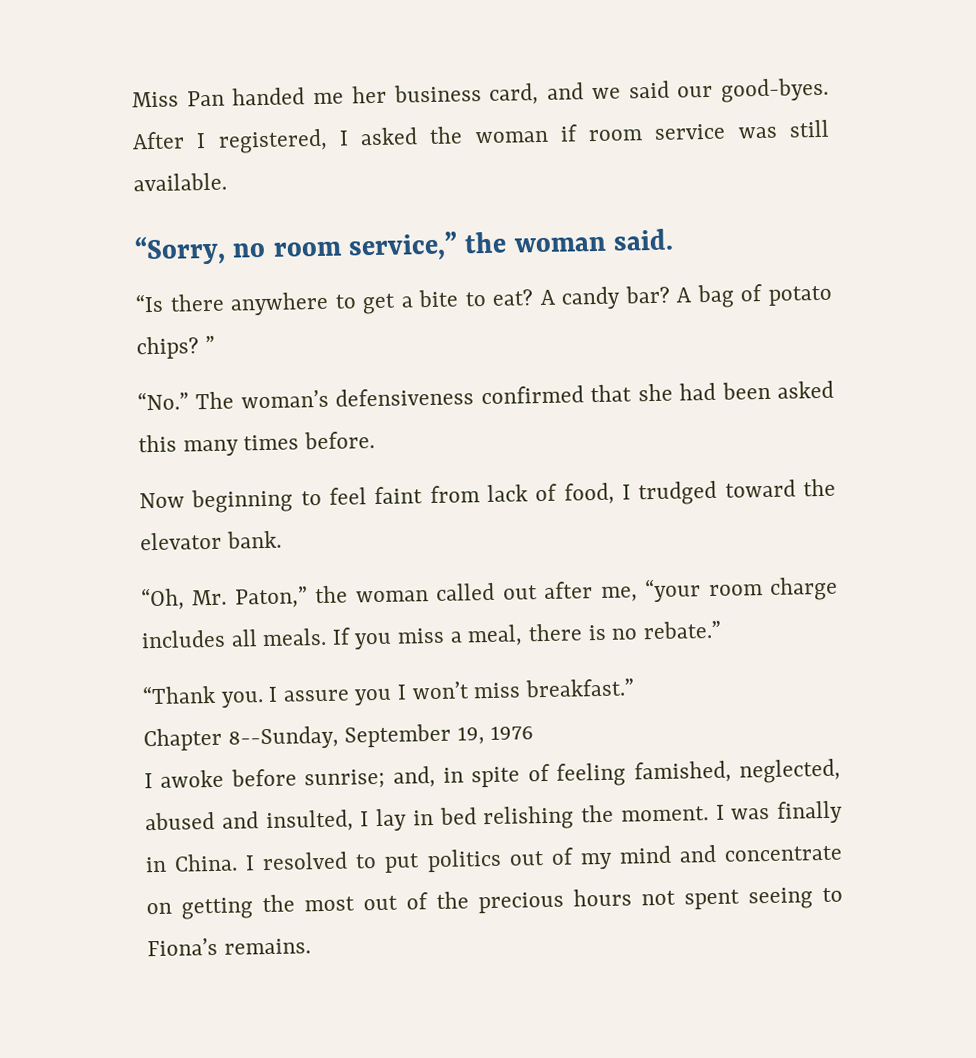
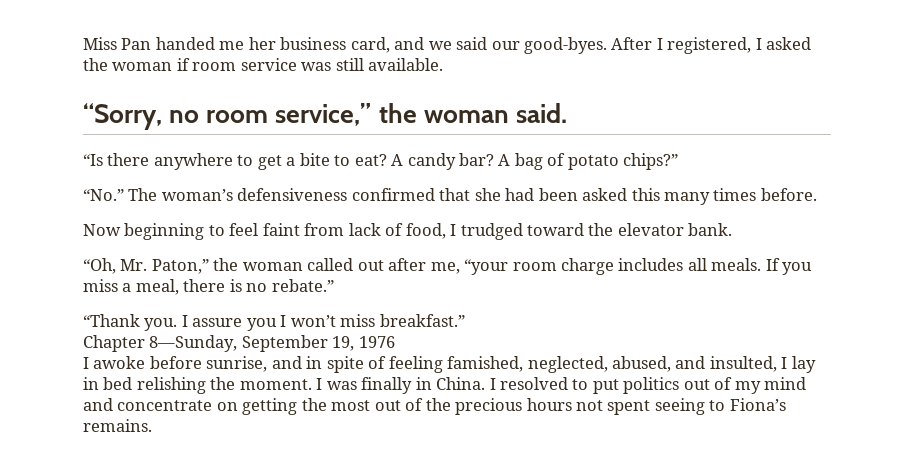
[136,335,215,360] chips? ” -> [623,153,679,170] chips?”
[227,725,339,750] 8--Sunday, -> [149,335,238,352] 8—Sunday,
[304,765,436,790] sunrise; and, -> [206,356,302,372] sunrise, and
[145,811,215,831] abused -> [612,356,672,372] abused,

